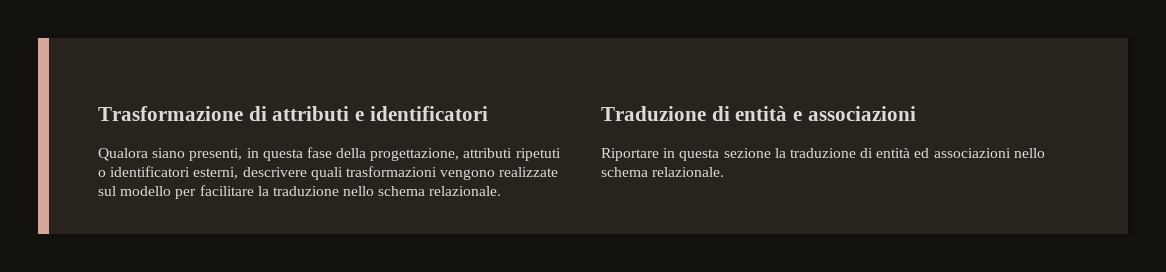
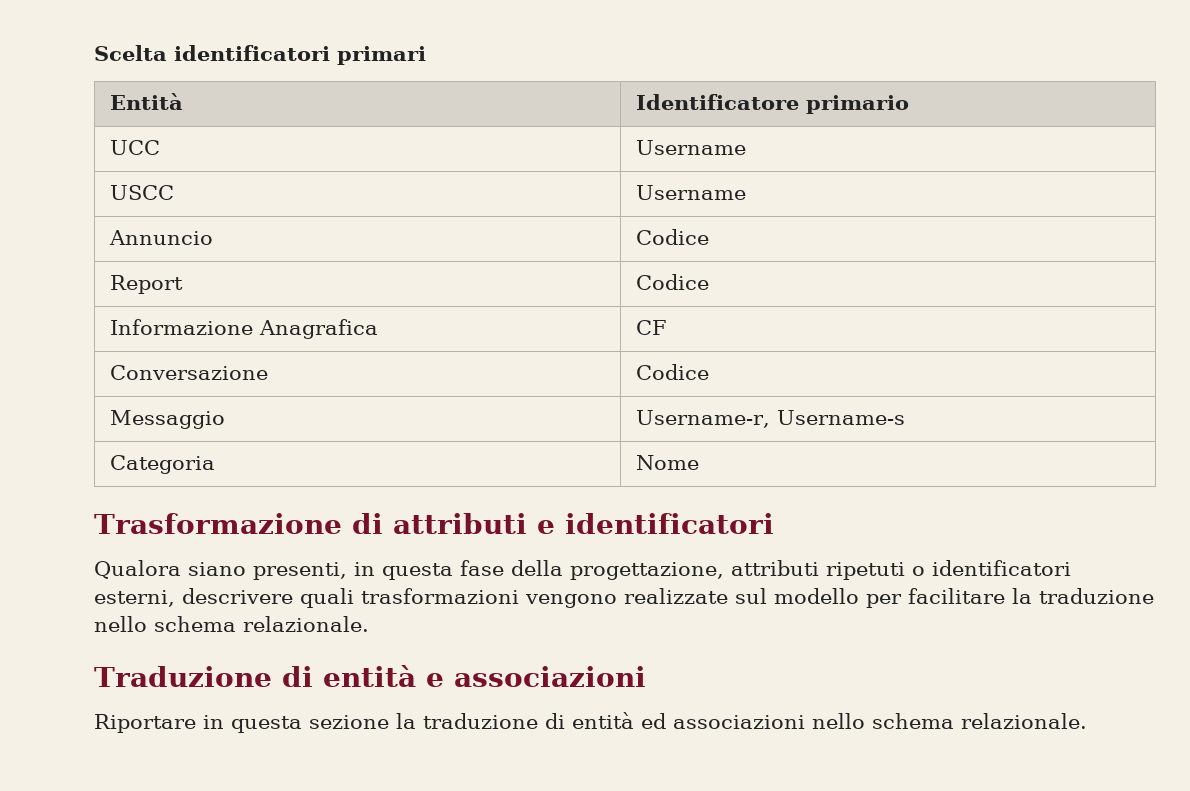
(98, 113) none -> [94,45,426,65] [110,93,184,110] [636,94,910,114] [110,140,161,155] [636,140,747,155] [110,185,175,200] [636,185,747,200] [109,230,214,245] [636,229,710,245] [110,275,184,294] [636,274,710,290] [110,319,379,339] [636,320,668,335] [110,365,269,380] [636,364,710,380] [110,410,226,429] [636,410,906,428] [110,455,216,474] [636,455,700,470] Scelta identificatori primari // Entità | Identificatore primario // UCC | Username // USCC | Username // Annuncio | Codice // Report | Codice // Informazione Anagrafica | CF // Conversazione | Codice // Messaggio | Username-r, Username-s // Categoria | Nome //

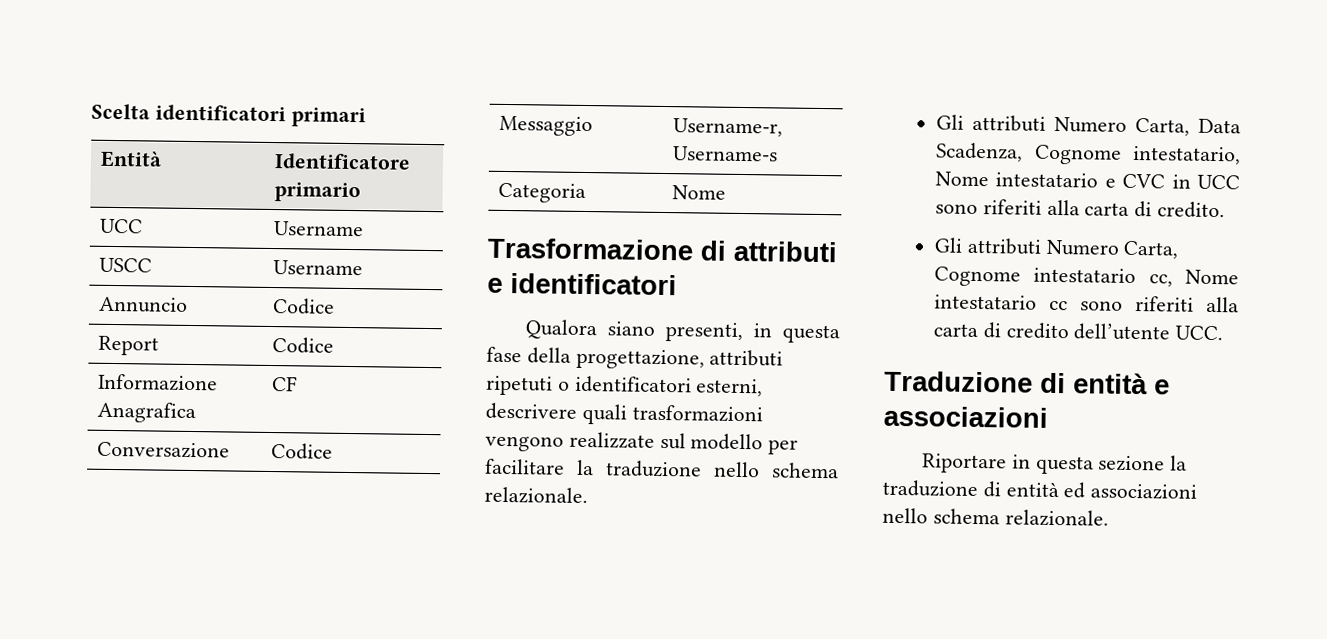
(369, 624) none -> [936,114,1241,136] [936,142,1241,165] [935,171,1240,190] [935,199,1226,219] [934,237,1180,259] [934,266,1239,287] [934,294,1239,313] [933,322,1224,341] // Gli attributi Numero Carta, Data Scadenza, Cognome intestatario, Nome intestatario e CVC in UCC sono riferiti alla carta di credito. // Gli attributi Numero Carta, Cognome intestatario cc, Nome intestatario cc sono riferiti alla carta di credito dell’utente UCC.

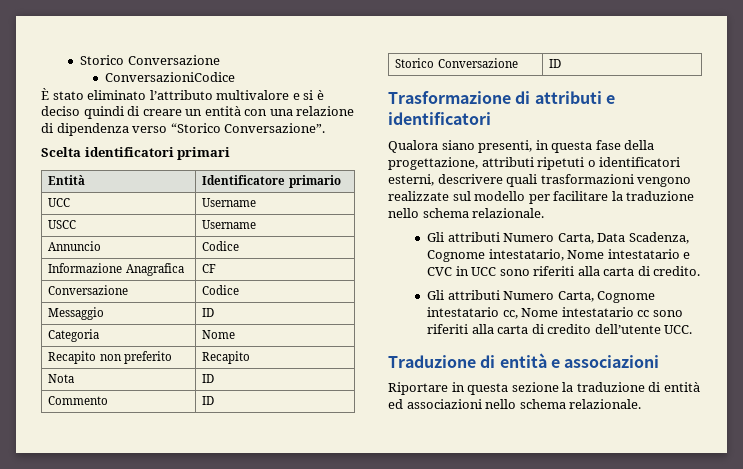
(91, 111) none -> [80,55,220,65] [105,72,236,82] [41,88,324,100] [41,106,355,119] [41,123,326,136] Storico Conversazione // ConversazioniCodice // È stato eliminato l’attributo multivalore e si è deciso quindi di creare un entità con una relazione di dipendenza verso “Storico Conversazione”. //
[97,335,159,356] [271,337,334,354] // Report | Codice -> (240, 246) none
[672,118,783,137] [672,146,778,162] Username-r, Username-s -> [202,308,215,317] ID
(726, 192) none -> [48,351,172,364] [202,351,251,364] [48,374,75,383] [202,374,215,383] [48,396,109,405] [202,396,215,405] [395,58,518,68] [549,59,562,68] // Recapito non preferito | Recapito // Nota | ID // Commento | ID // Storico Conversazione | ID

